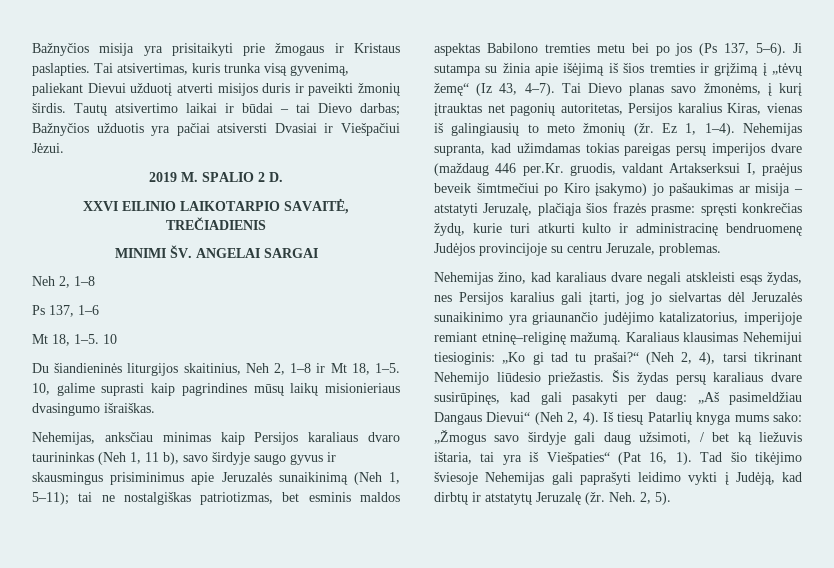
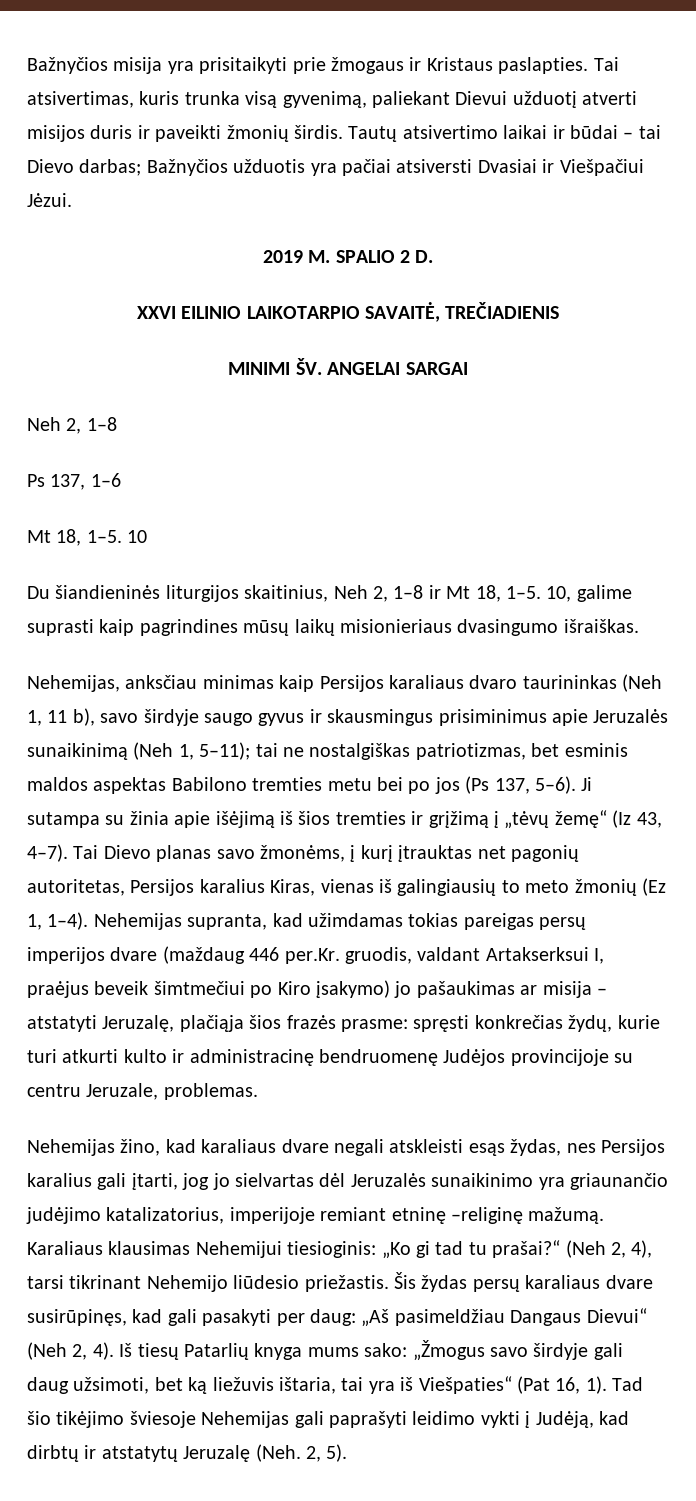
[633,123,677,136] (žr. Ez -> [641,878,666,896] (Ez
[481,332,566,345] etninę–religinę -> [391,1207,523,1224] etninę –religinę
[699,432,704,442] / -> (150, 1385) none
[585,492,636,505] (žr. Neh. -> [255,1444,301,1462] (Neh.

